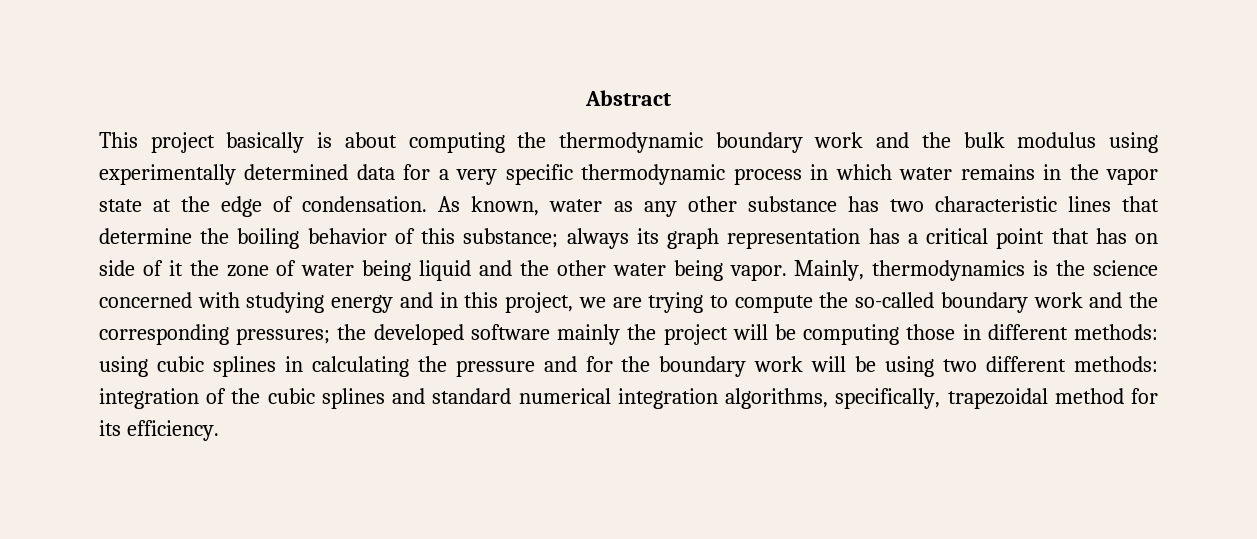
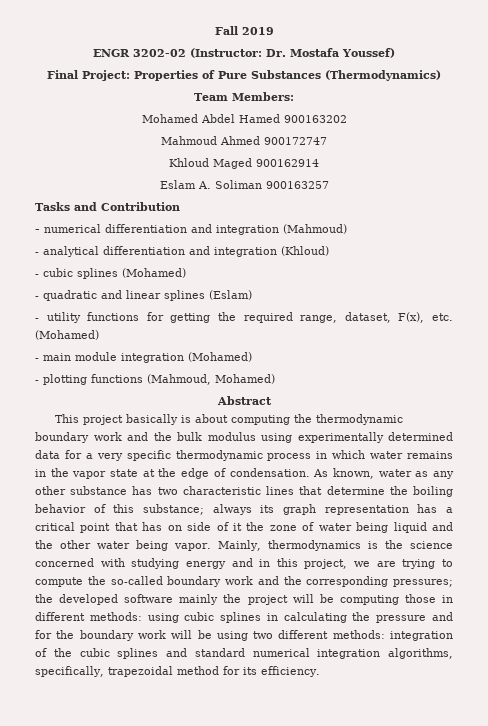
(585, 98) none -> [214,26,274,35] [93,48,395,58] [47,70,441,81] [194,92,294,101] [141,114,347,123] [161,136,327,145] [169,158,319,169] [159,180,329,189] [35,202,180,211] [35,224,347,235] [35,246,329,257] [35,268,186,279] [35,290,252,301] [35,312,454,323] [35,330,99,340] [35,352,252,363] [35,374,275,385] Fall 2019 // ENGR 3202-02 (Instructor: Dr. Mostafa Youssef) // Final Project: Properties of Pure Substances (Thermodynamics) // Team Members: // Mohamed Abdel Hamed 900163202 // Mahmoud Ahmed 900172747 // Khloud Maged 900162914 // Eslam A. Soliman 900163257 // Tasks and Contribution // - numerical differentiation and integration (Mahmoud) // - analytical differentiation and integration (Khloud) // - cubic splines (Mohamed) // - quadratic and linear splines (Eslam) // - utility functions for getting the required range, dataset, F(x), etc. (Mohamed) // - main module integration (Mohamed) // - plotting functions (Mahmoud, Mohamed) //

